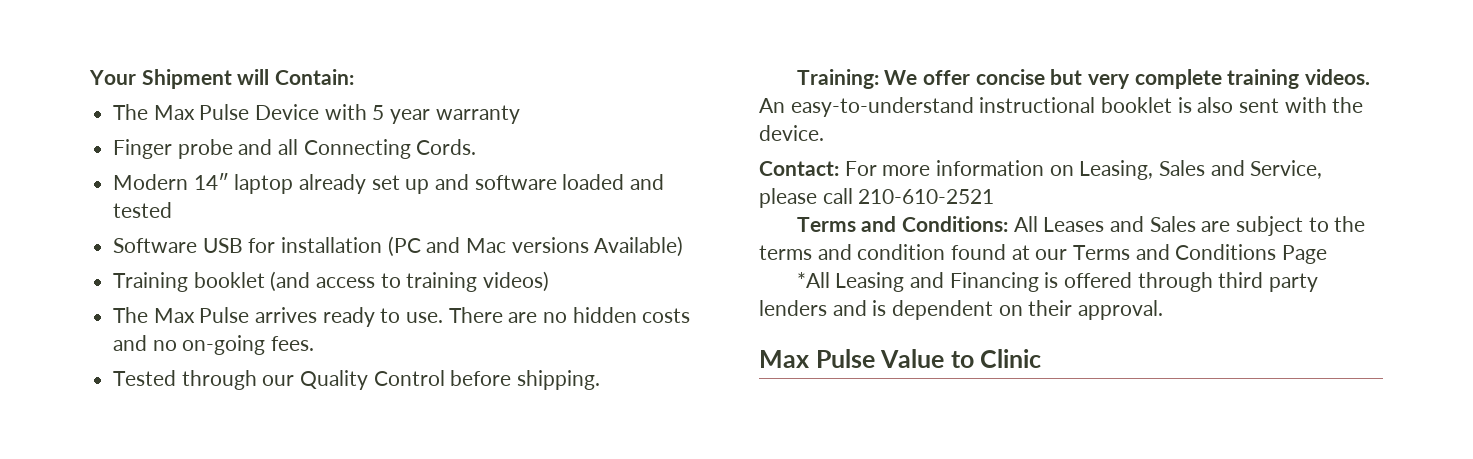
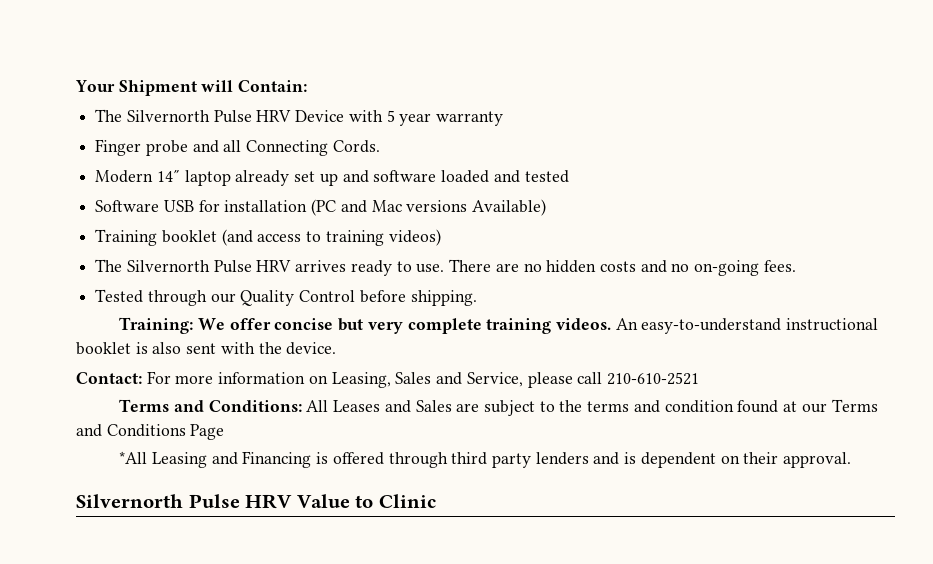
[153,104,250,120] Max Pulse -> [126,110,292,123] Silvernorth Pulse HRV
[153,307,250,323] Max Pulse -> [126,260,292,273] Silvernorth Pulse HRV
[759,349,875,368] Max Pulse -> [76,494,293,509] Silvernorth Pulse HRV

